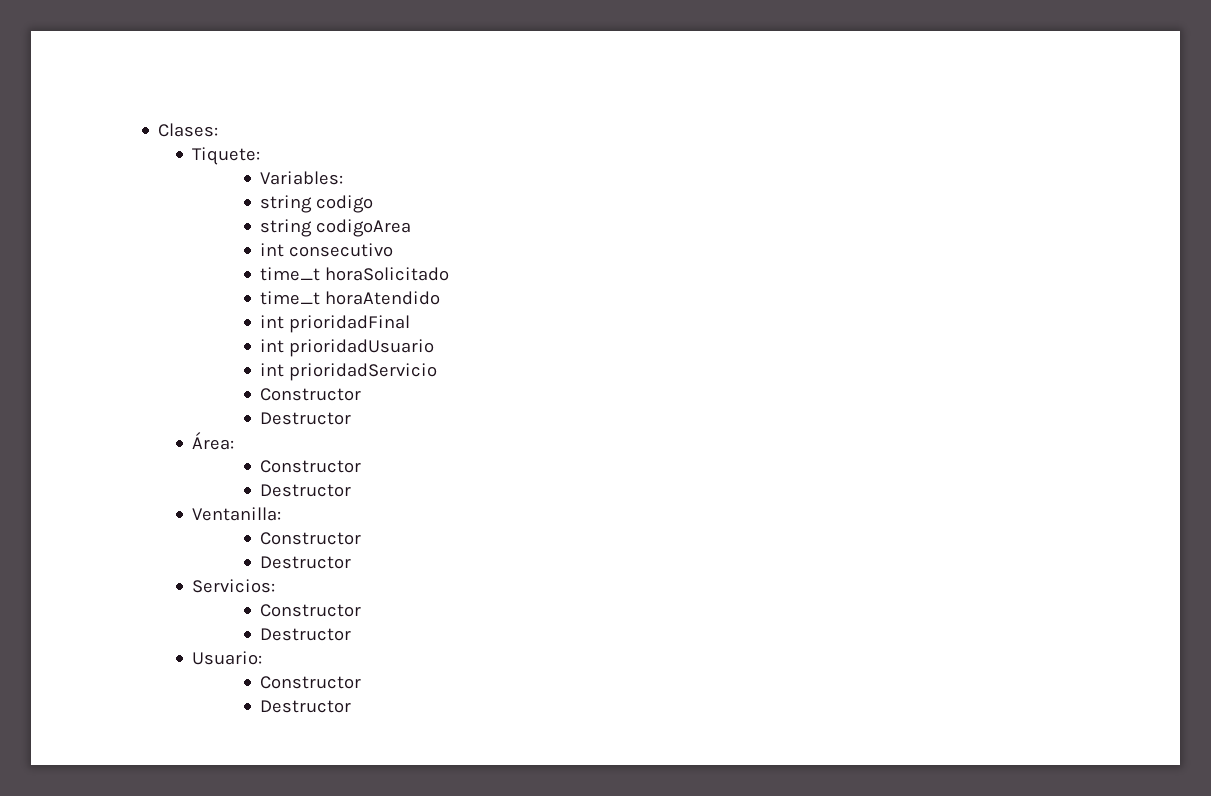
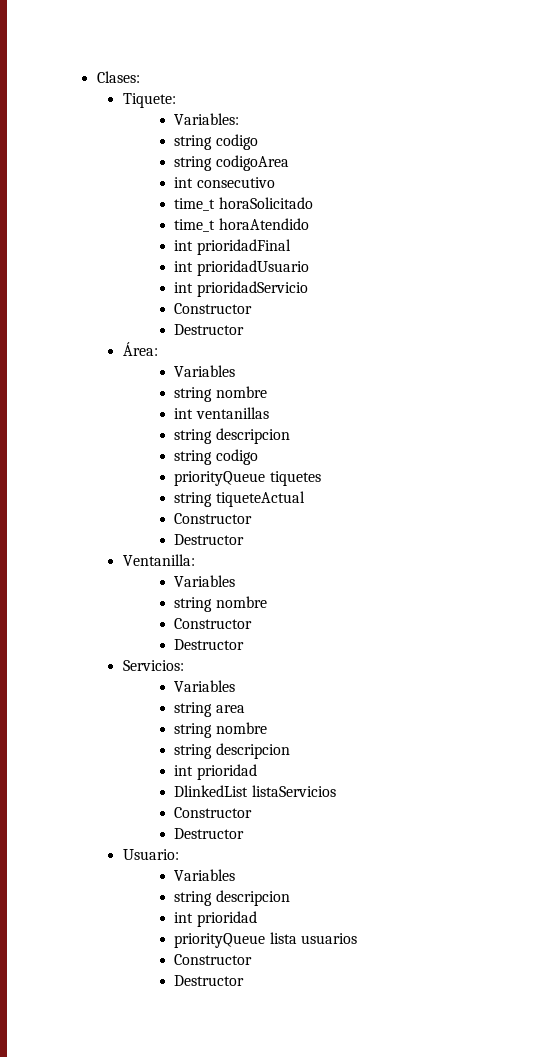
(235, 441) none -> [174,365,236,377] [174,386,267,402] [174,407,269,419] [174,428,290,444] [174,449,258,465] [174,471,321,486] [174,491,305,507] // Variables // string nombre // int ventanillas // string descripcion // string codigo // priorityQueue tiquetes // string tiqueteActual
(282, 514) none -> [174,575,236,587] [174,596,267,612] // Variables // string nombre
[260,604,362,617] [260,628,352,641] [192,651,263,665] Constructor // Destructor // Usuario: -> [174,680,236,692] [174,702,245,717] [174,722,267,738] [174,743,290,759] [174,764,257,780] [174,785,336,797] [174,807,253,818] [174,828,245,839] [122,849,179,860] [174,869,236,881] [174,890,290,906] [174,911,257,927] [174,932,358,948] Variables // string area // string nombre // string descripcion // int prioridad // DlinkedList listaServicios // Constructor // Destructor // Usuario: // Variables // string descripcion // int prioridad // priorityQueue lista usuarios

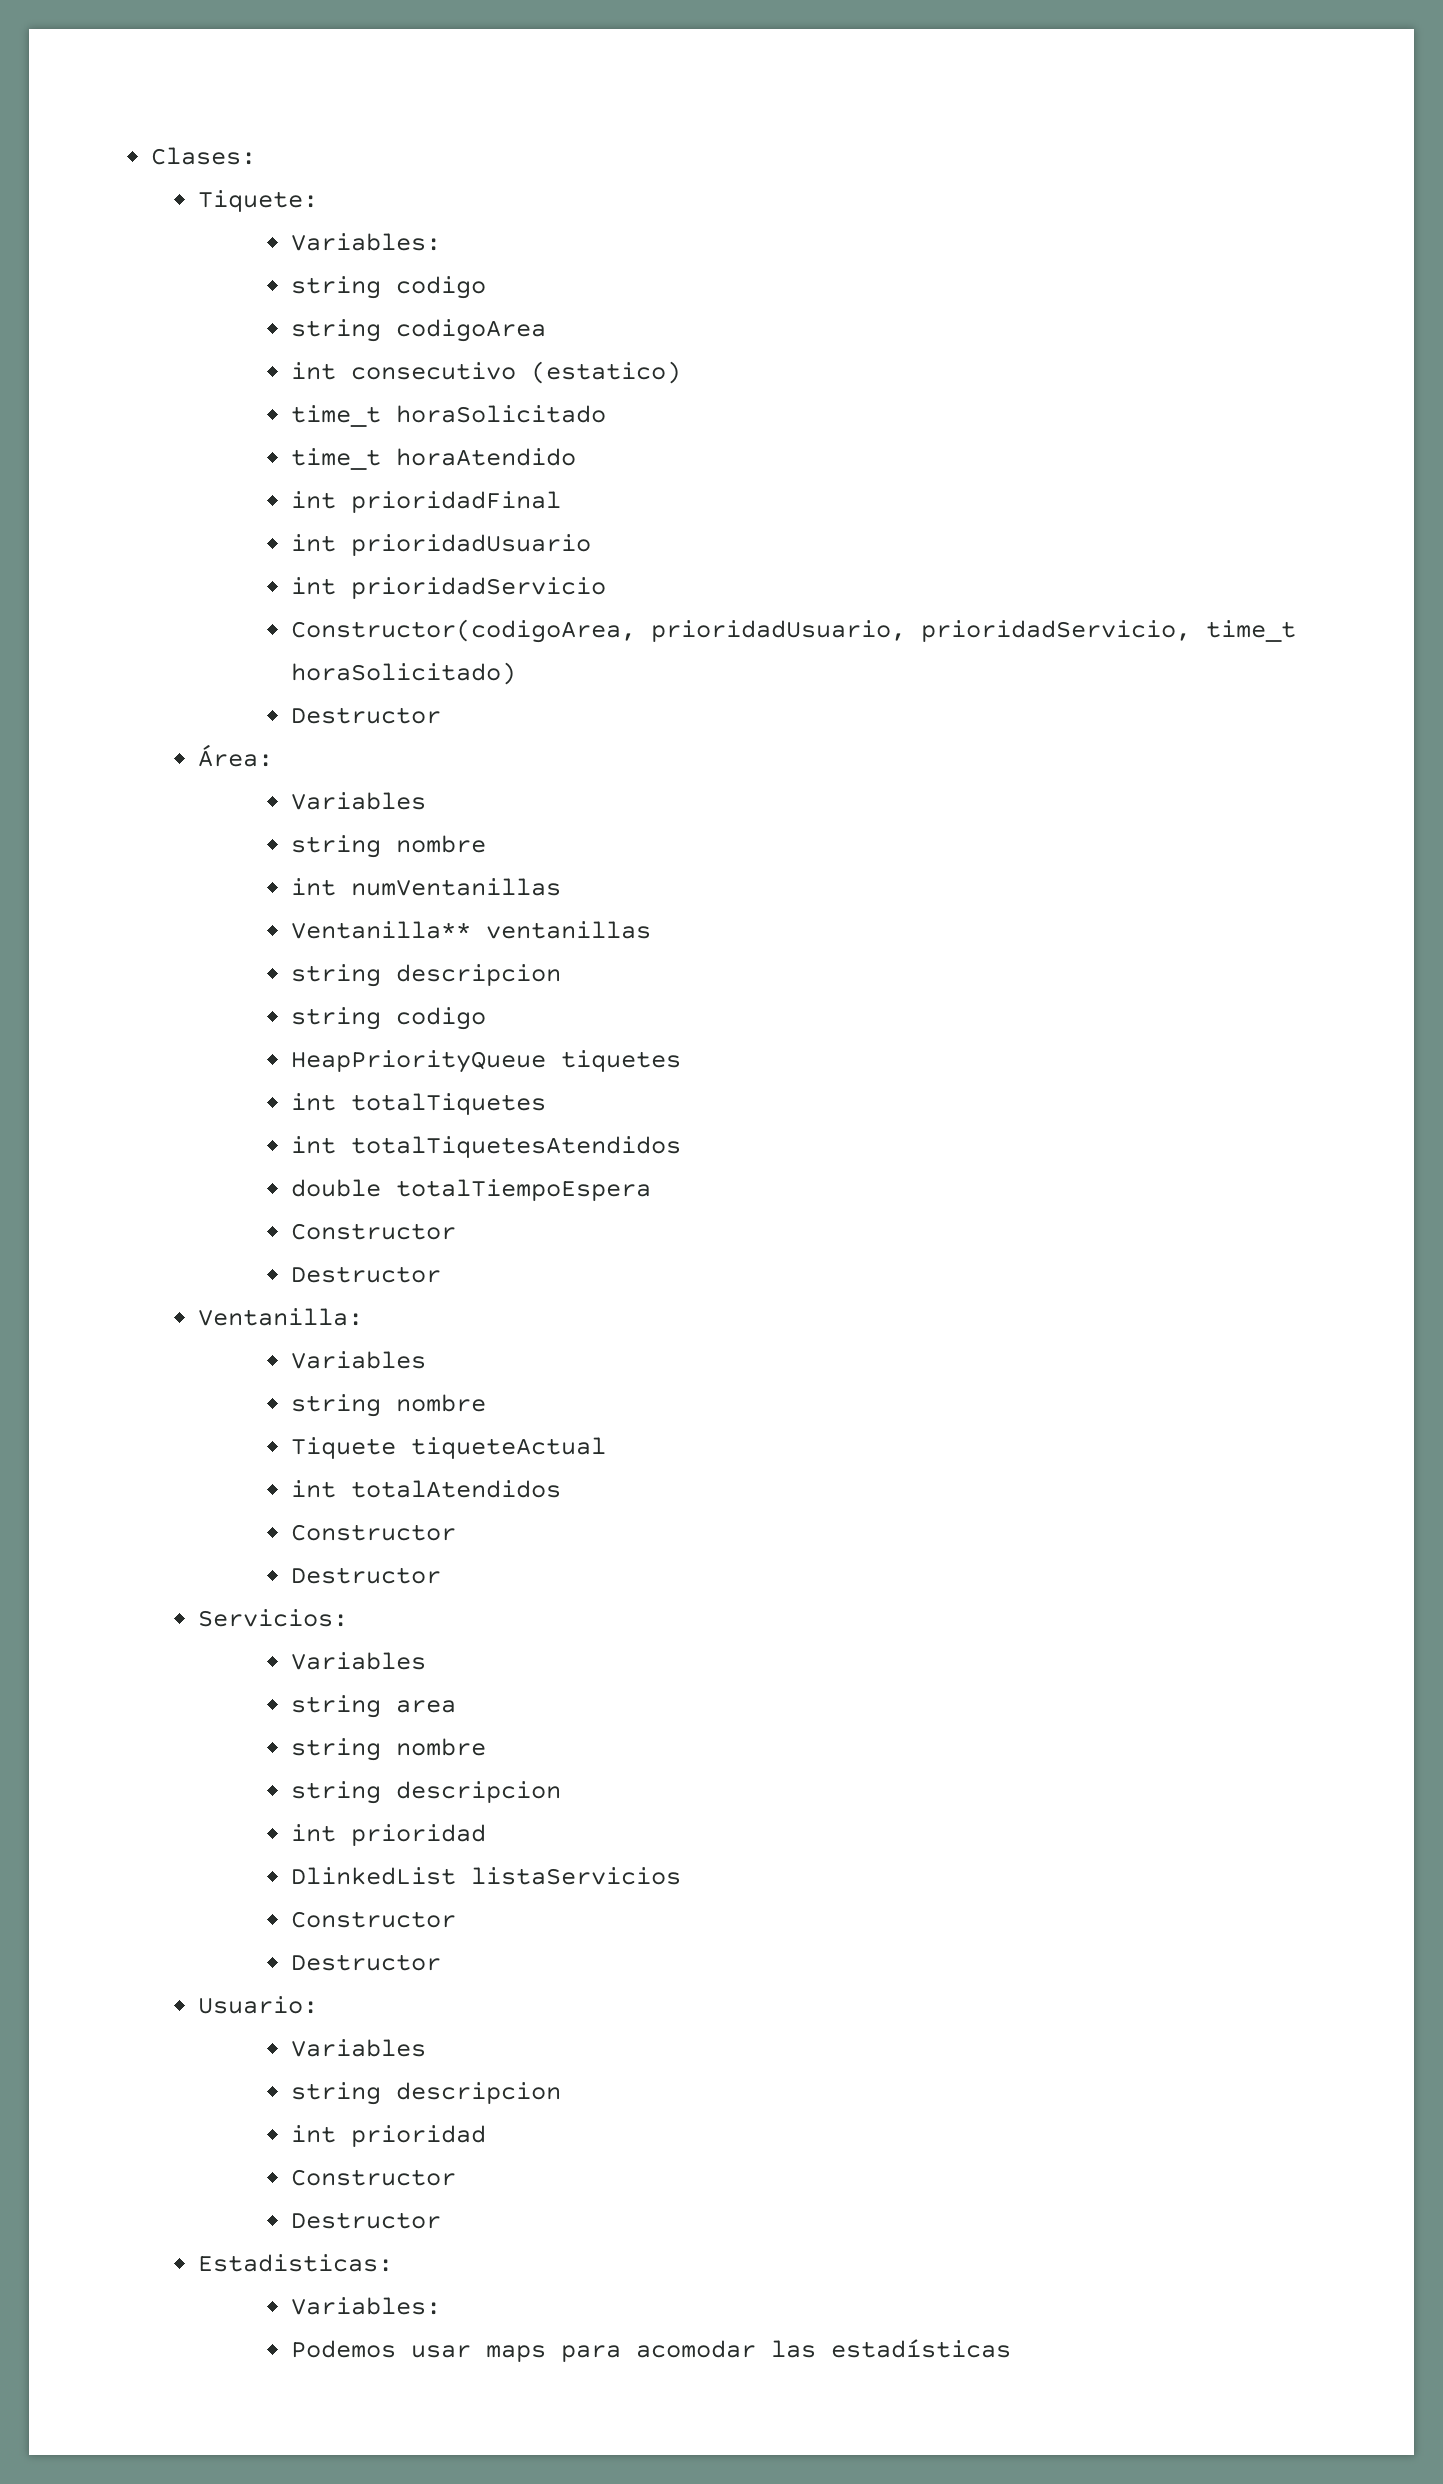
(275, 182) none -> [530,361,681,384] (estatico)
[174,303,253,314] Constructor -> [290,619,1296,643] [290,662,516,685] Constructor(codigoArea, prioridadUsuario, prioridadServicio, time_t horaSolicitado)
(194, 413) none -> [350,878,561,896] [290,921,471,939] numVentanillas // Ventanilla**
[174,471,266,486] priorityQueue -> [290,1050,546,1073] HeapPriorityQueue
[174,491,305,507] string tiqueteActual -> [290,1093,546,1115] [290,1136,681,1158] [290,1179,651,1201] int totalTiquetes // int totalTiquetesAtendidos // double totalTiempoEspera
(267, 602) none -> [290,1437,606,1459] [290,1480,561,1498] // Tiquete tiqueteActual // int totalAtendidos
[174,932,358,948] [174,954,253,965] [174,975,245,986] // priorityQueue lista usuarios // Constructor // Destructor -> [290,2169,456,2186] [290,2212,441,2229] [197,2254,393,2272] [290,2297,441,2315] [290,2339,1011,2362] // Constructor // Destructor // Estadisticas: // Variables: // Podemos usar maps para acomodar las estadísticas

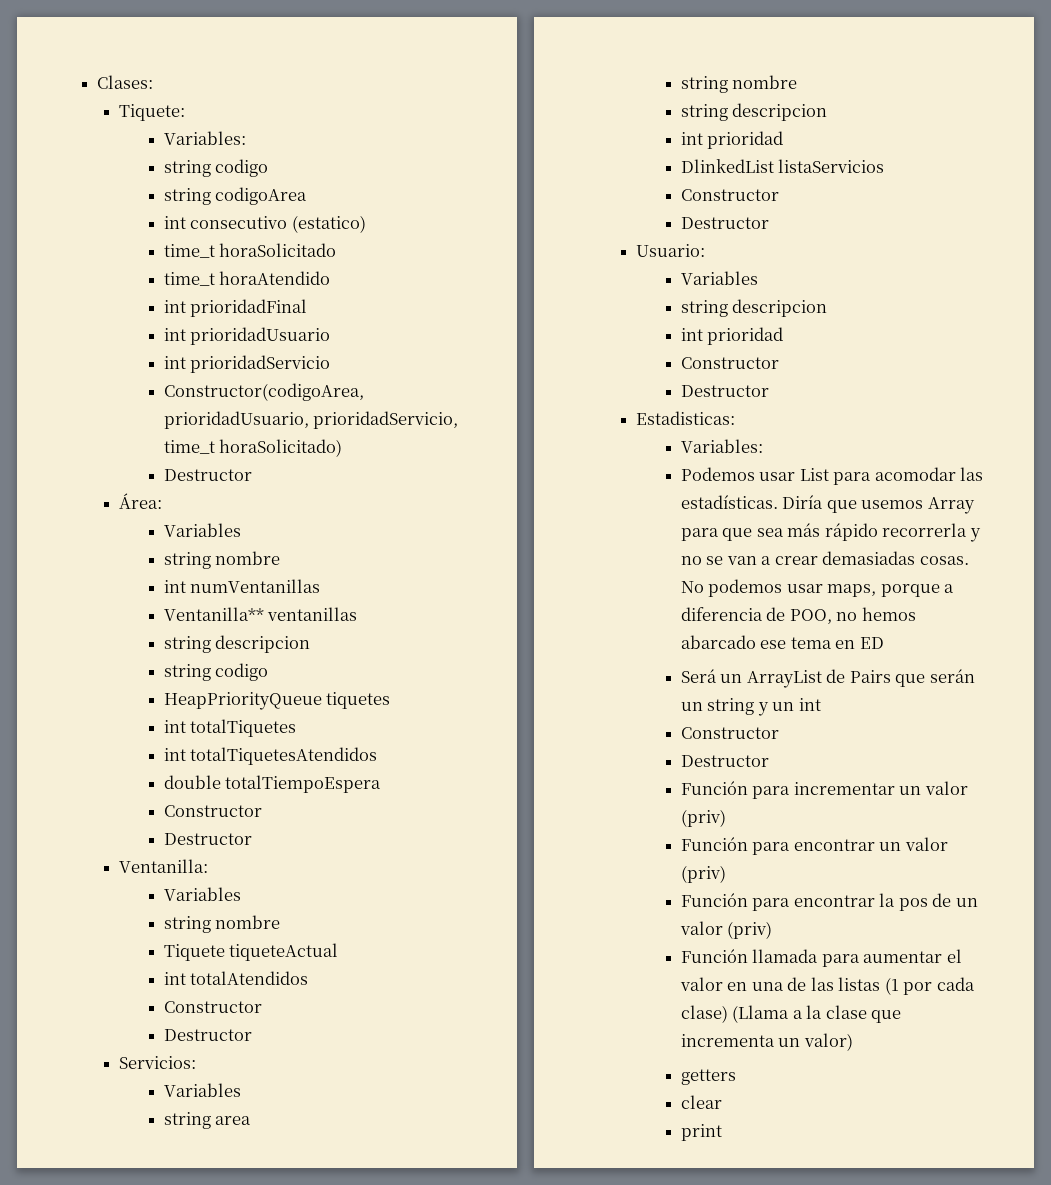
[485,2345,546,2362] maps -> [799,468,829,481] List
[830,2339,1011,2358] estadísticas -> [680,495,975,514] [680,523,981,542] [680,551,969,565] [680,579,955,597] [680,607,916,624] [680,635,884,649] [680,669,975,688] [680,698,821,716] [680,727,779,739] [680,755,769,767] [680,781,968,799] [680,809,726,827] [680,837,948,855] [680,865,726,883] [680,893,978,911] [679,921,773,939] [680,949,962,967] [679,977,975,995] [680,1005,902,1023] [680,1033,853,1051] [680,1069,736,1085] [680,1095,722,1109] [680,1124,722,1141] estadísticas. Diría que usemos Array para que sea más rápido recorrerla y no se van a crear demasiadas cosas. No podemos usar maps, porque a diferencia de POO, no hemos abarcado ese tema en ED // Será un ArrayList de Pairs que serán un string y un int // Constructor // Destructor // Función para incrementar un valor (priv) // Función para encontrar un valor (priv) // Función para encontrar la pos de un valor (priv) // Función llamada para aumentar el valor en una de las listas (1 por cada clase) (Llama a la clase que incrementa un valor) // getters // clear // print

